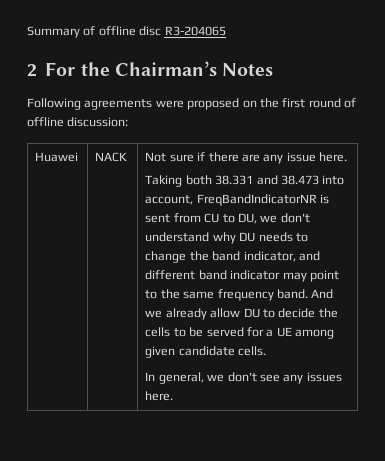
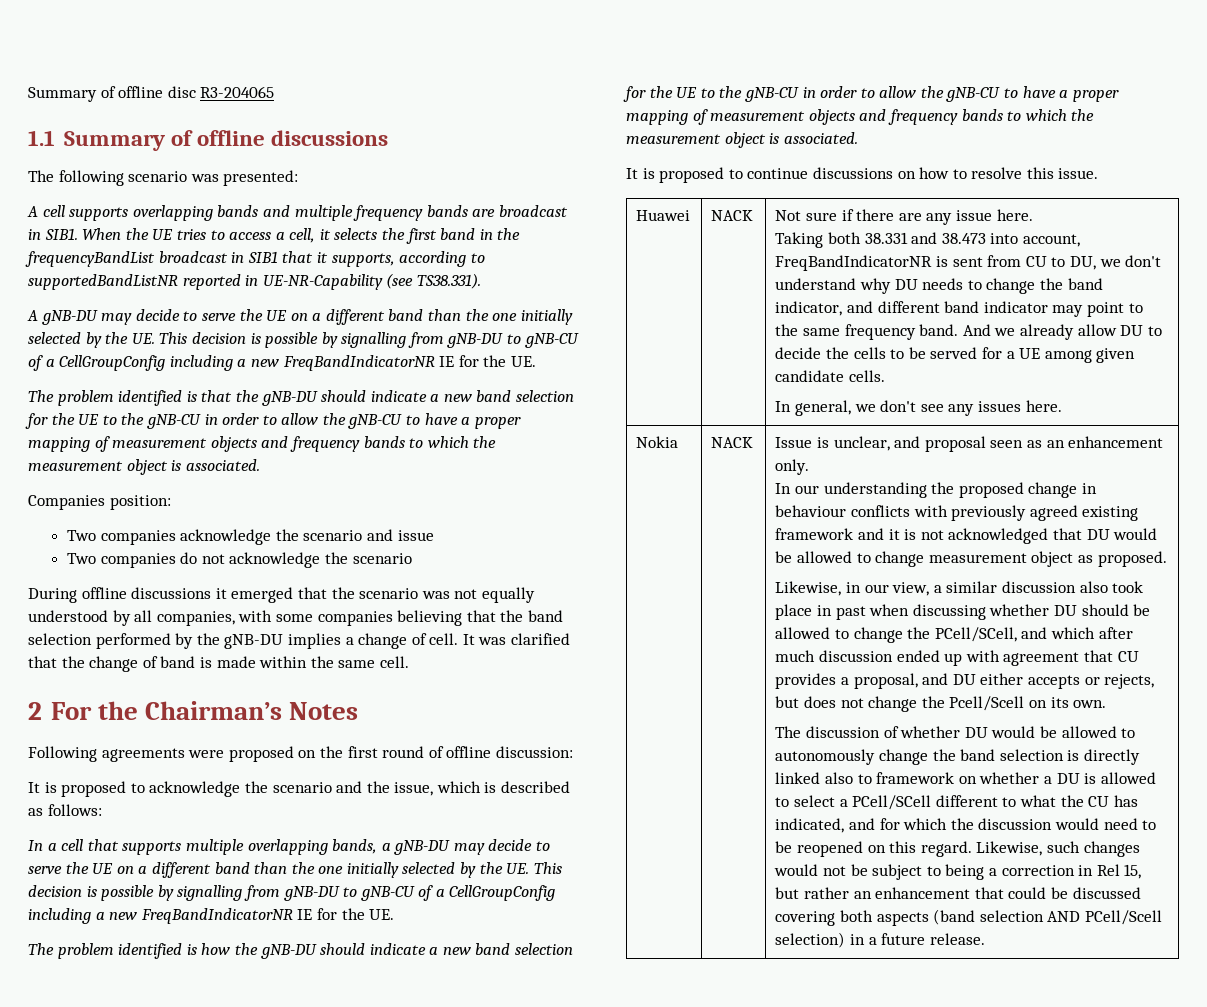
(226, 31) none -> [28,130,389,151] [28,170,299,186] [27,205,568,221] [28,228,521,244] [25,251,485,267] [28,273,481,290] [27,309,573,325] [28,332,579,348] [28,355,536,371] [28,390,575,406] [25,413,521,429] [28,436,497,452] [28,459,260,475] [28,495,171,510] [67,529,434,545] [67,552,412,568] [28,587,535,603] [28,610,563,626] [28,633,571,649] [28,656,409,672] // 1.1 Summary of offline discussions // The following scenario was presented: // A cell supports overlapping bands and multiple frequency bands are broadcast in SIB1. When the UE tries to access a cell, it selects the first band in the frequencyBandList broadcast in SIB1 that it supports, according to supportedBandListNR reported in UE-NR-Capability (see TS38.331). // A gNB-DU may decide to serve the UE on a different band than the one initially selected by the UE. This decision is possible by signalling from gNB-DU to gNB-CU of a CellGroupConfig including a new FreqBandIndicatorNR IE for the UE. // The problem identified is that the gNB-DU should indicate a new band selection for the UE to the gNB-CU in order to allow the gNB-CU to have a proper mapping of measurement objects and frequency bands to which the measurement object is associated. // Companies position: // Two companies acknowledge the scenario and issue // Two companies do not acknowledge the scenario // During offline discussions it emerged that the scenario was not equally understood by all companies, with some companies believing that the band selection performed by the gNB-DU implies a change of cell. It was clarified that the change of band is made within the same cell.
(129, 122) none -> [28,781,571,797] [28,804,102,816] [28,839,551,855] [28,862,562,878] [28,885,556,901] [28,908,395,924] [28,943,574,959] [623,86,1119,102] [626,109,1095,125] [626,132,858,148] [626,167,1099,183] // It is proposed to acknowledge the scenario and the issue, which is described as follows: // In a cell that supports multiple overlapping bands, a gNB-DU may decide to serve the UE on a different band than the one initially selected by the UE. This decision is possible by signalling from gNB-DU to gNB-CU of a CellGroupConfig including a new FreqBandIndicatorNR IE for the UE. // The problem identified is how the gNB-DU should indicate a new band selection for the UE to the gNB-CU in order to allow the gNB-CU to have a proper mapping of measurement objects and frequency bands to which the measurement object is associated. // It is proposed to continue discussions on how to resolve this issue.
(174, 396) none -> [636,436,679,448] [711,437,754,448] [775,436,1164,452] [775,459,810,475] [775,482,1097,498] [775,505,1139,521] [775,528,1158,544] [775,551,1167,567] [775,581,1144,596] [775,604,1151,620] [775,627,1133,643] [775,650,1139,666] [775,673,1155,689] [775,696,1107,712] [775,726,1136,738] [775,749,1140,765] [775,772,1156,784] [775,795,1138,810] [775,818,1157,833] [775,841,1140,857] [774,864,1142,880] [775,887,1141,899] [775,909,1162,926] [775,932,985,948] // Nokia | NACK | Issue is unclear, and proposal seen as an enhancement only. // In our understanding the proposed change in behaviour conflicts with previously agreed existing framework and it is not acknowledged that DU would be allowed to change measurement object as proposed. // Likewise, in our view, a similar discussion also took place in past when discussing whether DU should be allowed to change the PCell/SCell, and which after much discussion ended up with agreement that CU provides a proposal, and DU either accepts or rejects, but does not change the Pcell/Scell on its own. // The discussion of whether DU would be allowed to autonomously change the band selection is directly linked also to framework on whether a DU is allowed to select a PCell/SCell different to what the CU has indicated, and for which the discussion would need to be reopened on this regard. Likewise, such changes would not be subject to being a correction in Rel 15, but rather an enhancement that could be discussed covering both aspects (band selection AND PCell/Scell selection) in a future release.

